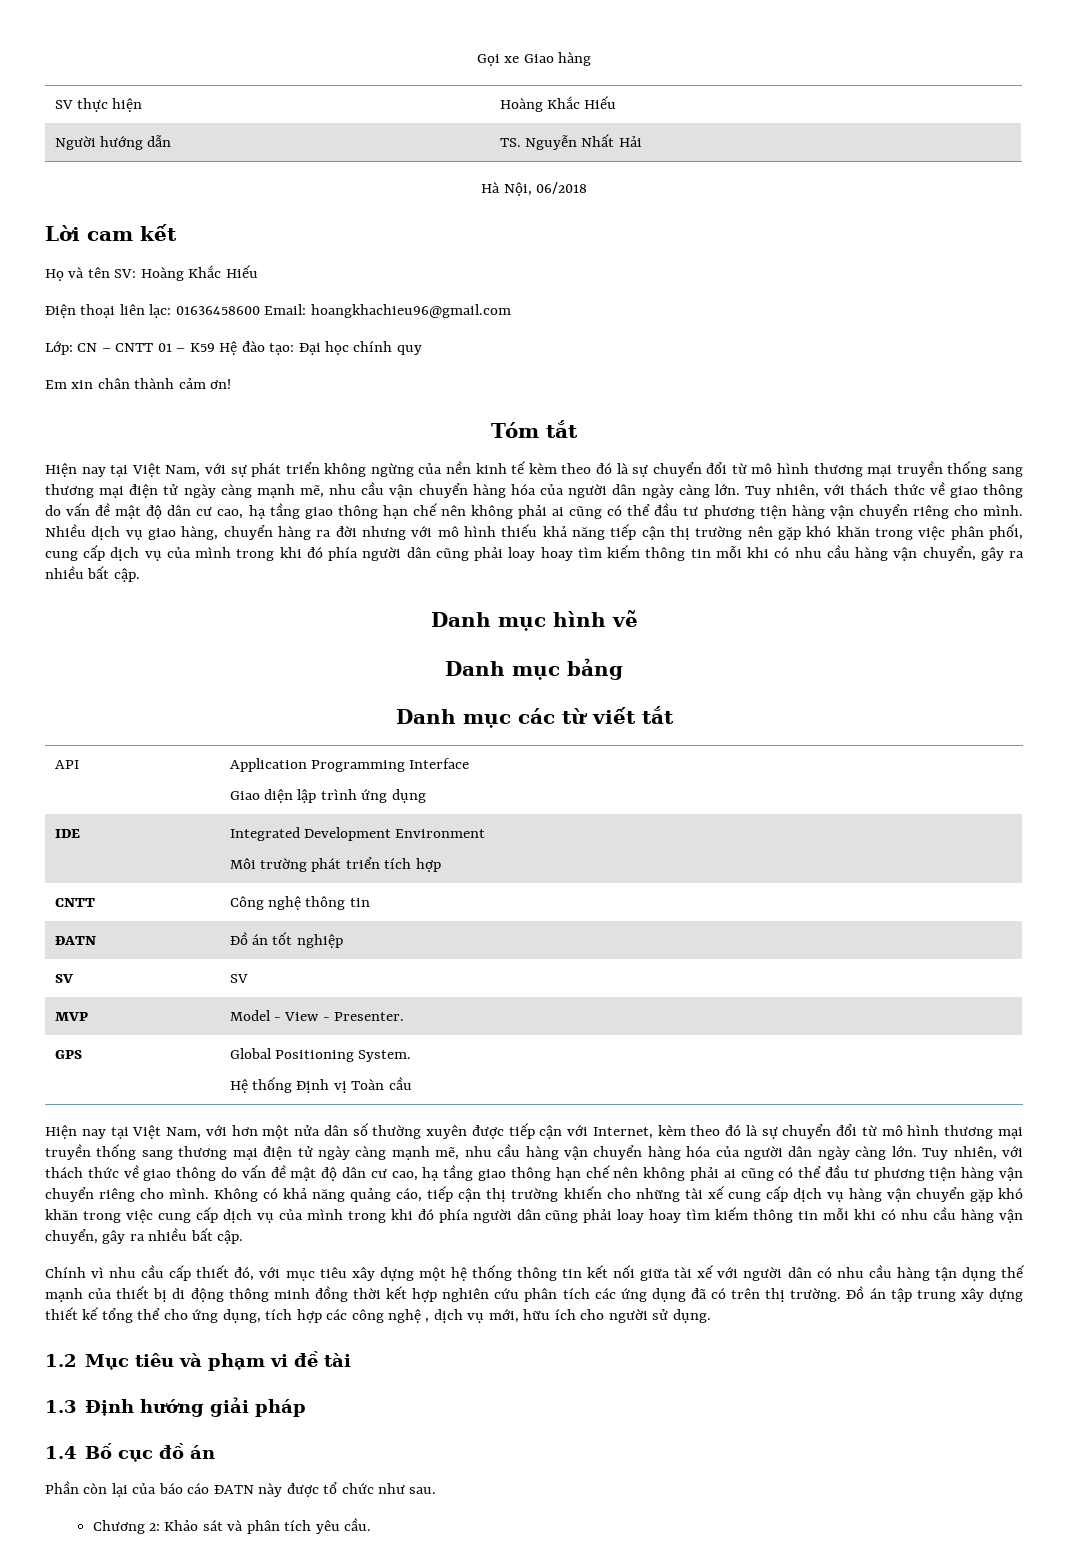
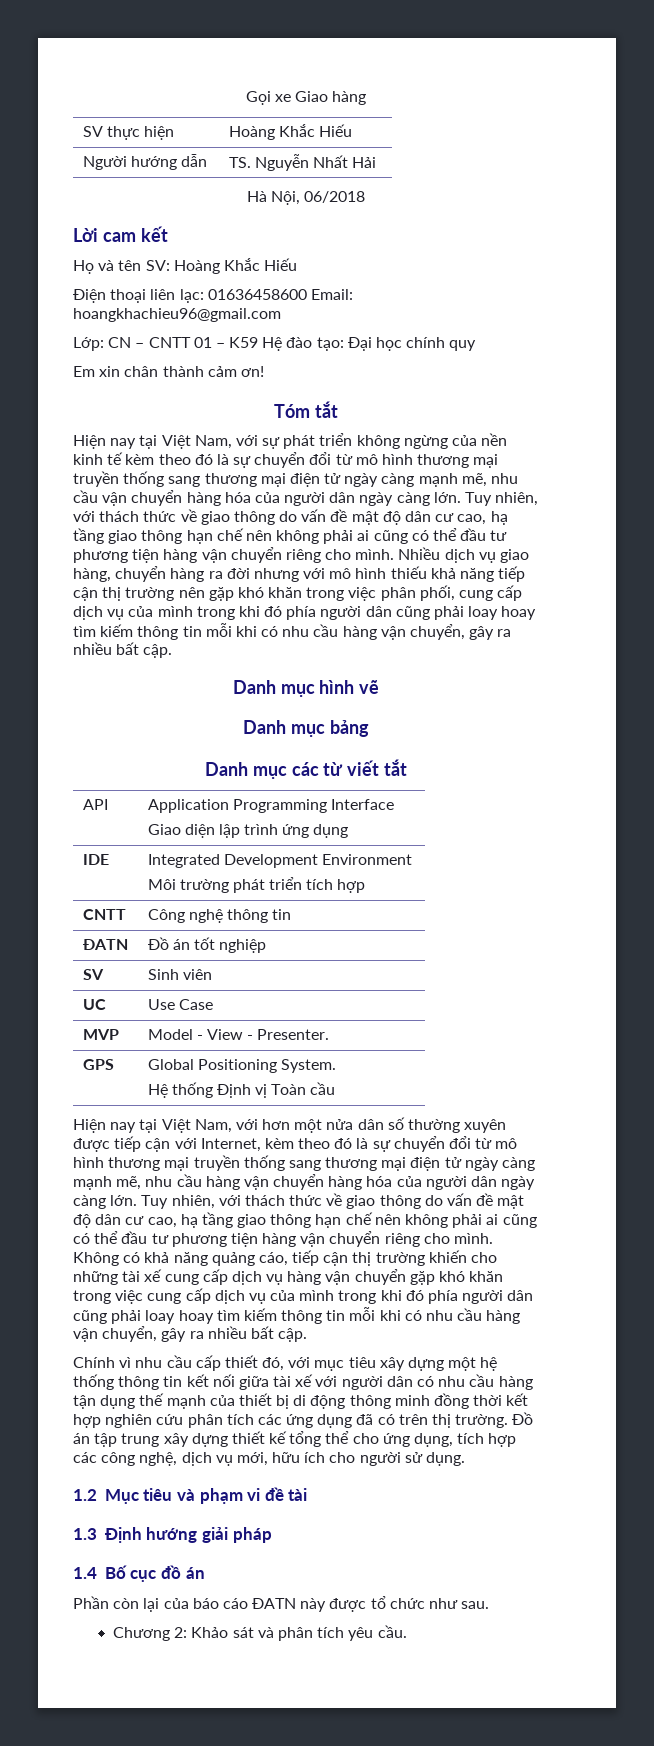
[229,974,248,983] SV -> [147,969,212,980] [82,999,106,1010] [147,999,213,1010] Sinh viên // UC | Use Case
[388,1309,430,1323] nghệ , -> [139,1452,178,1466] nghệ,

